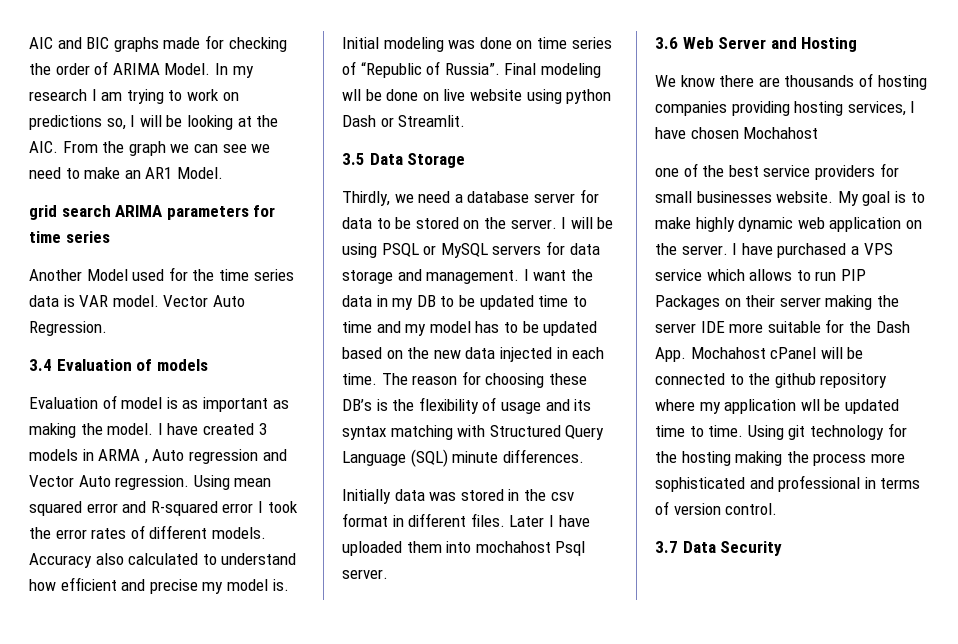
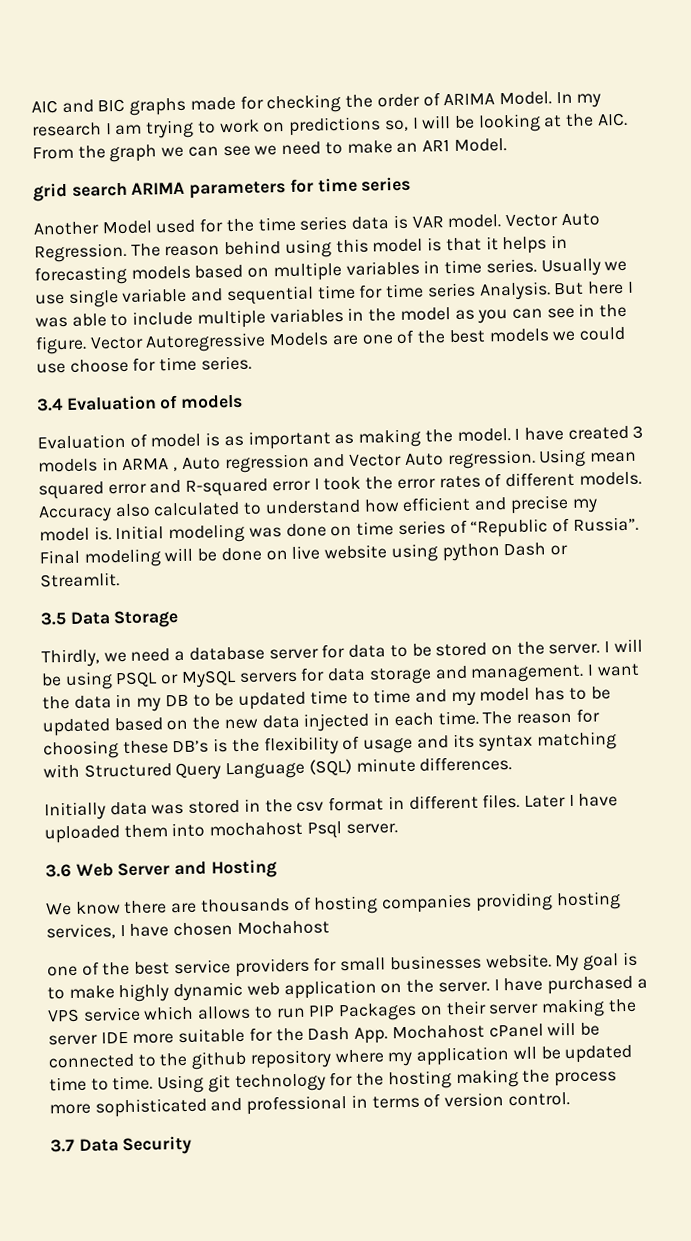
(107, 328) none -> [130,234,568,259] [34,258,628,286] [35,280,634,308] [35,303,628,329] [35,326,626,355] [36,355,252,374] The reason behind using this model is that it helps in forecasting models based on multiple variables in time series. Usually we use single variable and sequential time for time series Analysis. But here I was able to include multiple variables in the model as you can see in the figure. Vector Autoregressive Models are one of the best models we could use choose for time series.
[342,89,361,101] wll -> [164,547,194,562] will

